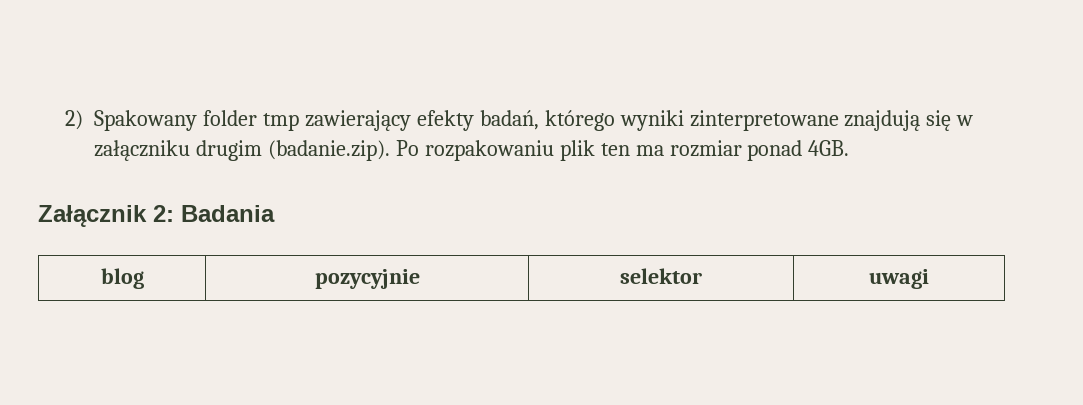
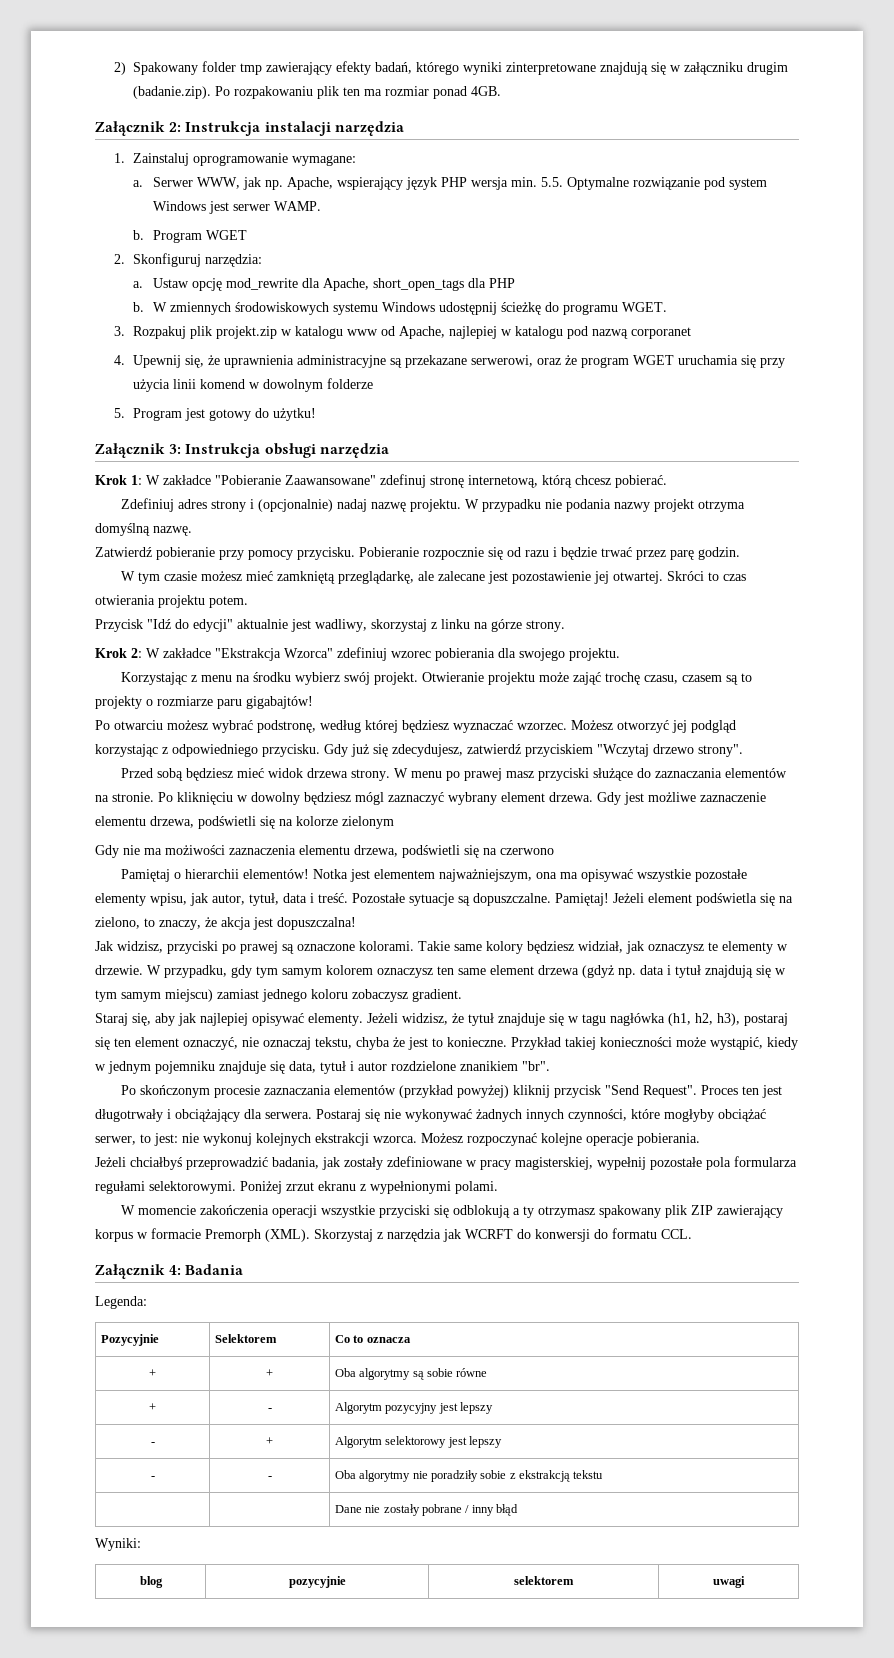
[181,205,275,222] Badania -> [185,121,404,136] [114,153,357,166] [133,177,767,190] [152,201,321,214] [133,230,247,243] [114,253,263,267] [133,278,515,291] [133,302,667,315] [114,326,692,339] [114,355,786,368] [133,378,374,392] [114,408,317,421] [95,443,389,458] [95,474,667,488] [121,498,746,512] [95,523,192,536] [95,547,740,560] [121,571,747,584] [95,595,248,608] [95,619,565,632] [95,647,620,661] [121,672,753,685] [95,696,313,709] [95,720,736,733] [95,744,743,757] [121,768,788,781] [95,792,766,805] [95,816,394,829] [95,845,554,858] [121,869,748,882] [95,893,793,906] [95,917,356,930] [95,941,788,954] [95,965,786,978] [95,989,462,1002] [95,1013,788,1026] [95,1037,798,1050] [95,1061,550,1074] [121,1085,783,1098] [95,1109,766,1122] [95,1133,700,1146] [95,1156,797,1170] [95,1181,498,1194] [121,1205,784,1218] [95,1228,692,1242] [95,1264,244,1279] [95,1296,147,1309] [100,1334,159,1346] [214,1334,277,1343] [334,1335,411,1343] [149,1369,156,1377] [266,1369,273,1377] [334,1368,488,1380] [149,1403,156,1411] [267,1408,272,1411] [334,1402,493,1414] [150,1442,155,1445] [266,1437,273,1445] [334,1436,502,1448] [150,1476,155,1479] [267,1476,272,1479] [334,1470,604,1482] [334,1504,518,1516] [95,1538,141,1551] Instrukcja instalacji narzędzia // 1. Zainstaluj oprogramowanie wymagane: // a. Serwer WWW, jak np. Apache, wspierający język PHP wersja min. 5.5. Optymalne rozwiązanie pod system Windows jest serwer WAMP. // b. Program WGET // 2. Skonfiguruj narzędzia: // a. Ustaw opcję mod_rewrite dla Apache, short_open_tags dla PHP // b. W zmiennych środowiskowych systemu Windows udostępnij ścieżkę do programu WGET. // 3. Rozpakuj plik projekt.zip w katalogu www od Apache, najlepiej w katalogu pod nazwą corporanet // 4. Upewnij się, że uprawnienia administracyjne są przekazane serwerowi, oraz że program WGET uruchamia się przy użycia linii komend w dowolnym folderze // 5. Program jest gotowy do użytku! // Załącznik 3: Instrukcja obsługi narzędzia // Krok 1: W zakładce "Pobieranie Zaawansowane" zdefinuj stronę internetową, którą chcesz pobierać. // Zdefiniuj adres strony i (opcjonalnie) nadaj nazwę projektu. W przypadku nie podania nazwy projekt otrzyma domyślną nazwę. // Zatwierdź pobieranie przy pomocy przycisku. Pobieranie rozpocznie się od razu i będzie trwać przez parę godzin. // W tym czasie możesz mieć zamkniętą przeglądarkę, ale zalecane jest pozostawienie jej otwartej. Skróci to czas otwierania projektu potem. // Przycisk "Idź do edycji" aktualnie jest wadliwy, skorzystaj z linku na górze strony. // Krok 2: W zakładce "Ekstrakcja Wzorca" zdefiniuj wzorec pobierania dla swojego projektu. // Korzystając z menu na środku wybierz swój projekt. Otwieranie projektu może zająć trochę czasu, czasem są to projekty o rozmiarze paru gigabajtów! // Po otwarciu możesz wybrać podstronę, według której będziesz wyznaczać wzorzec. Możesz otworzyć jej podgląd korzystając z odpowiedniego przycisku. Gdy już się zdecydujesz, zatwierdź przyciskiem "Wczytaj drzewo strony". // Przed sobą będziesz mieć widok drzewa strony. W menu po prawej masz przyciski służące do zaznaczania elementów na stronie. Po kliknięciu w dowolny będziesz mógl zaznaczyć wybrany element drzewa. Gdy jest możliwe zaznaczenie elementu drzewa, podświetli się na kolorze zielonym // Gdy nie ma możiwości zaznaczenia elementu drzewa, podświetli się na czerwono // Pamiętaj o hierarchii elementów! Notka jest elementem najważniejszym, ona ma opisywać wszystkie pozostałe elementy wpisu, jak autor, tytuł, data i treść. Pozostałe sytuacje są dopuszczalne. Pamiętaj! Jeżeli element podświetla się na zielono, to znaczy, że akcja jest dopuszczalna! // Jak widzisz, przyciski po prawej są oznaczone kolorami. Takie same kolory będziesz widział, jak oznaczysz te elementy w drzewie. W przypadku, gdy tym samym kolorem oznaczysz ten same element drzewa (gdyż np. data i tytuł znajdują się w tym samym miejscu) zamiast jednego koloru zobaczysz gradient. // Staraj się, aby jak najlepiej opisywać elementy. Jeżeli widzisz, że tytuł znajduje się w tagu nagłówka (h1, h2, h3), postaraj się ten element oznaczyć, nie oznaczaj tekstu, chyba że jest to konieczne. Przykład takiej konieczności może wystąpić, kiedy w jednym pojemniku znajduje się data, tytuł i autor rozdzielone znanikiem "br". // Po skończonym procesie zaznaczania elementów (przykład powyżej) kliknij przycisk "Send Request". Proces ten jest długotrwały i obciążający dla serwera. Postaraj się nie wykonywać żadnych innych czynności, które mogłyby obciążać serwer, to jest: nie wykonuj kolejnych ekstrakcji wzorca. Możesz rozpoczynać kolejne operacje pobierania. // Jeżeli chciałbyś przeprowadzić badania, jak zostały zdefiniowane w pracy magisterskiej, wypełnij pozostałe pola formularza regułami selektorowymi. Poniżej zrzut ekranu z wypełnionymi polami. // W momencie zakończenia operacji wszystkie przyciski się odblokują a ty otrzymasz spakowany plik ZIP zawierający korpus w formacie Premorph (XML). Skorzystaj z narzędzia jak WCRFT do konwersji do formatu CCL. // Załącznik 4: Badania // Legenda: // Pozycyjnie | Selektorem | Co to oznacza // + | + | Oba algorytmy są sobie równe // + | - | Algorytm pozycyjny jest lepszy // - | + | Algorytm selektorowy jest lepszy // - | - | Oba algorytmy nie poradziły sobie z ekstrakcją tekstu // | | Dane nie zostały pobrane / inny błąd // Wyniki:
[620,268,702,284] selektor -> [514,1576,574,1585] selektorem

